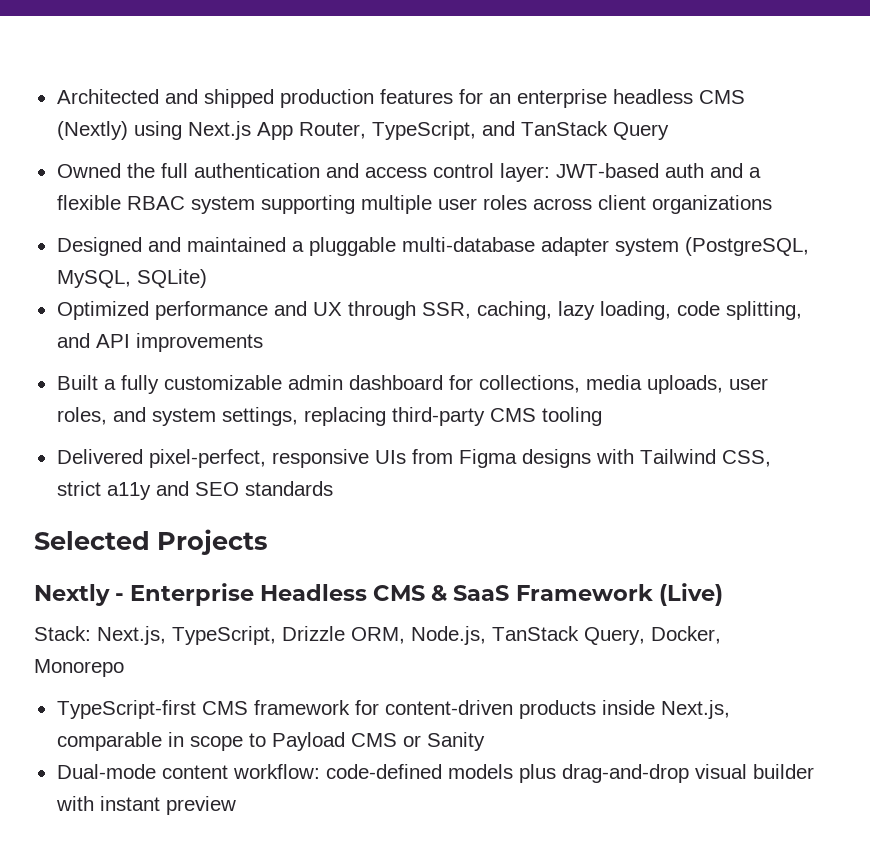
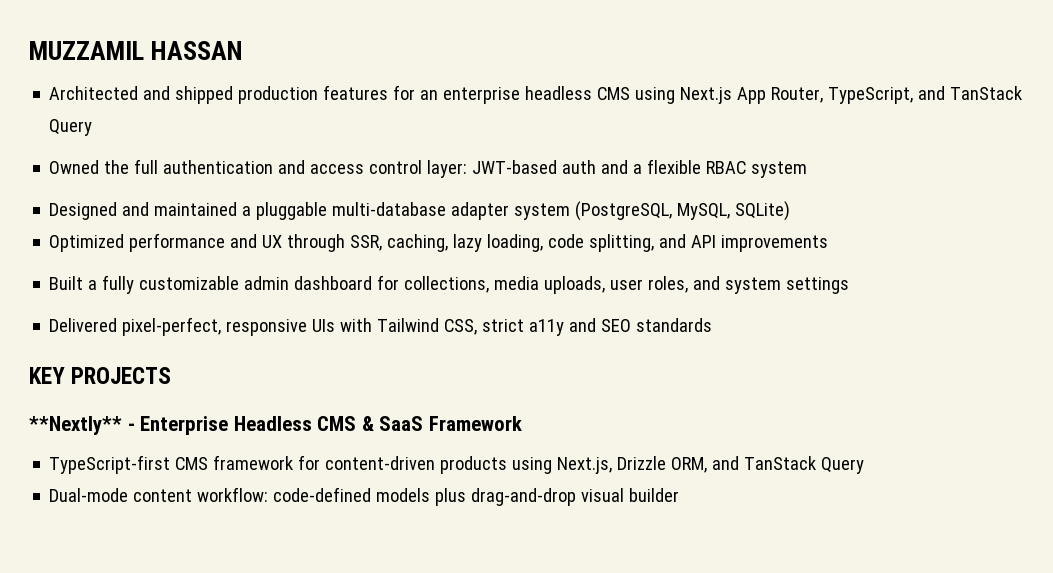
(56, 96) none -> [29,41,244,60] MUZZAMIL HASSAN //
[56,121,128,140] (Nextly) -> (631, 93) none
[260,195,772,214] supporting multiple user roles across client organizations -> (808, 169) none
[221,407,602,426] settings, replacing third-party CMS tooling -> [786,277,850,294] settings
[411,449,591,468] from Figma designs -> (336, 325) none
[34,529,268,555] [34,584,110,606] Selected Projects // Nextly -> [29,367,172,384] [29,416,122,435] KEY PROJECTS // **Nextly**
[658,583,723,606] [34,626,721,645] [34,659,124,677] (Live) // Stack: Next.js, TypeScript, Drizzle ORM, Node.js, TanStack Query, Docker, Monorepo -> (522, 423) none
[601,700,730,719] [56,732,485,751] inside Next.js, comparable in scope to Payload CMS or Sanity -> [512,456,865,474] using Next.js, Drizzle ORM, and TanStack Query
[55,796,236,815] with instant preview -> (680, 495) none

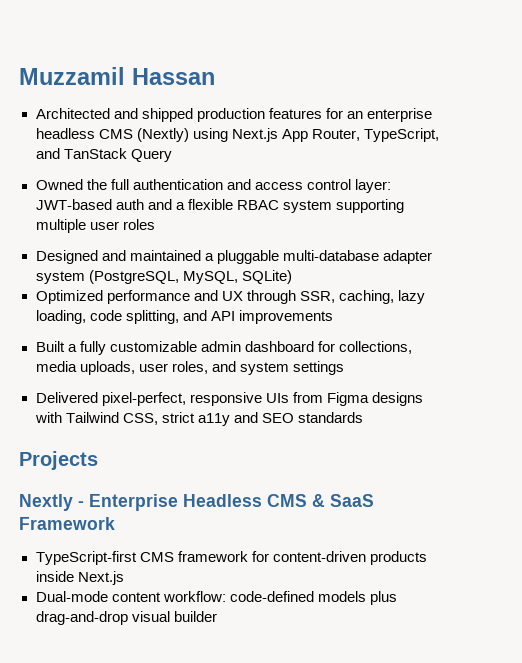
[29,41,244,60] MUZZAMIL HASSAN -> [19,67,215,85] Muzzamil Hassan
(631, 93) none -> [136,128,189,142] (Nextly)
(808, 169) none -> [335,199,404,213] [35,219,155,233] supporting multiple user roles
(336, 325) none -> [292,392,423,406] from Figma designs
[29,367,172,384] [29,416,122,435] KEY PROJECTS // **Nextly** -> [19,451,98,470] [19,494,73,511] Projects // Nextly
[512,456,865,474] using Next.js, Drizzle ORM, and TanStack Query -> [35,571,124,585] inside Next.js

